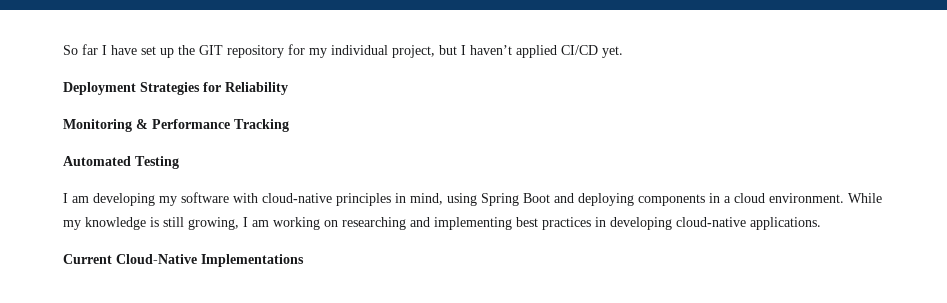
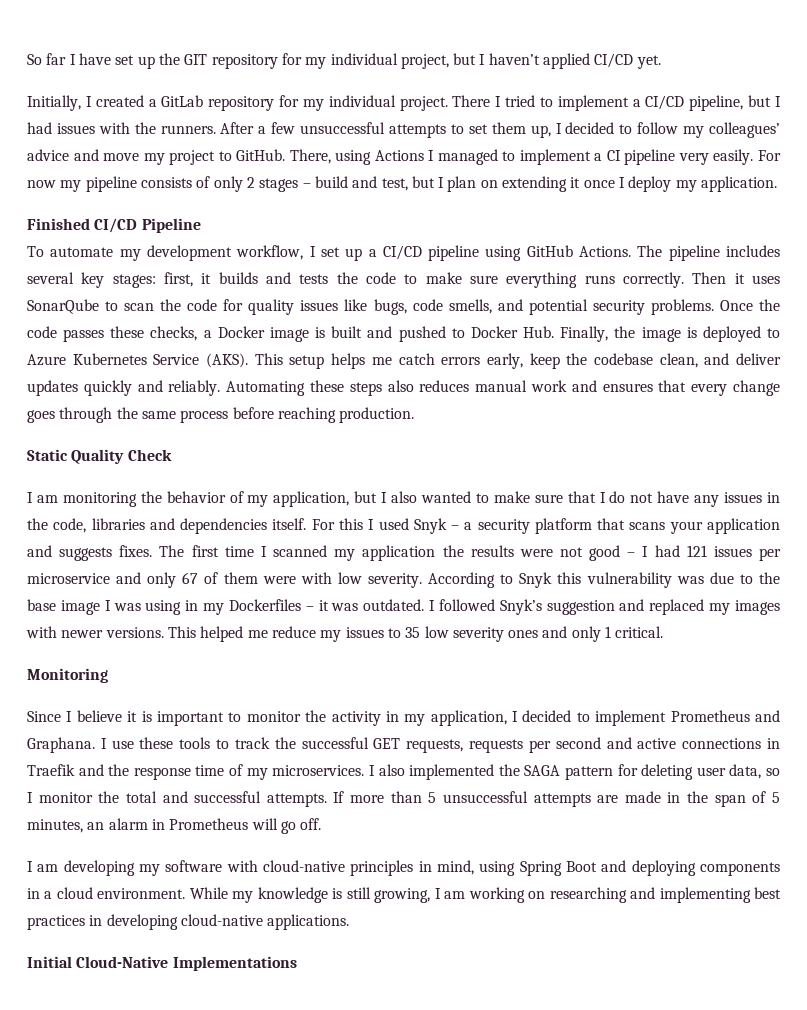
[63,82,288,95] [63,119,289,132] [63,156,179,169] Deployment Strategies for Reliability // Monitoring & Performance Tracking // Automated Testing -> [27,95,782,111] [27,122,781,138] [27,149,781,165] [27,176,778,192] [27,218,201,233] [27,245,780,261] [27,272,781,288] [27,299,780,315] [27,326,780,342] [27,353,781,369] [27,380,780,396] [27,407,415,423] [27,449,172,464] [27,491,780,507] [27,518,781,534] [27,545,781,561] [27,572,780,588] [27,599,781,615] [26,626,664,642] [27,668,108,683] [27,710,781,726] [27,737,781,753] [27,764,780,780] [27,791,781,807] [27,818,322,834] Initially, I created a GitLab repository for my individual project. There I tried to implement a CI/CD pipeline, but I had issues with the runners. After a few unsuccessful attempts to set them up, I decided to follow my colleagues’ advice and move my project to GitHub. There, using Actions I managed to implement a CI pipeline very easily. For now my pipeline consists of only 2 stages – build and test, but I plan on extending it once I deploy my application. // Finished CI/CD Pipeline // To automate my development workflow, I set up a CI/CD pipeline using GitHub Actions. The pipeline includes several key stages: first, it builds and tests the code to make sure everything runs correctly. Then it uses SonarQube to scan the code for quality issues like bugs, code smells, and potential security problems. Once the code passes these checks, a Docker image is built and pushed to Docker Hub. Finally, the image is deployed to Azure Kubernetes Service (AKS). This setup helps me catch errors early, keep the codebase clean, and deliver updates quickly and reliably. Automating these steps also reduces manual work and ensures that every change goes through the same process before reaching production. // Static Quality Check // I am monitoring the behavior of my application, but I also wanted to make sure that I do not have any issues in the code, libraries and dependencies itself. For this I used Snyk – a security platform that scans your application and suggests fixes. The first time I scanned my application the results were not good – I had 121 issues per microservice and only 67 of them were with low severity. According to Snyk this vulnerability was due to the base image I was using in my Dockerfiles – it was outdated. I followed Snyk’s suggestion and replaced my images with newer versions. This helped me reduce my issues to 35 low severity ones and only 1 critical. // Monitoring // Since I believe it is important to monitor the activity in my application, I decided to implement Prometheus and Graphana. I use these tools to track the successful GET requests, requests per second and active connections in Traefik and the response time of my microservices. I also implemented the SAGA pattern for deleting user data, so I monitor the total and successful attempts. If more than 5 unsuccessful attempts are made in the span of 5 minutes, an alarm in Prometheus will go off.
[63,254,112,264] Current -> [27,956,72,968] Initial

